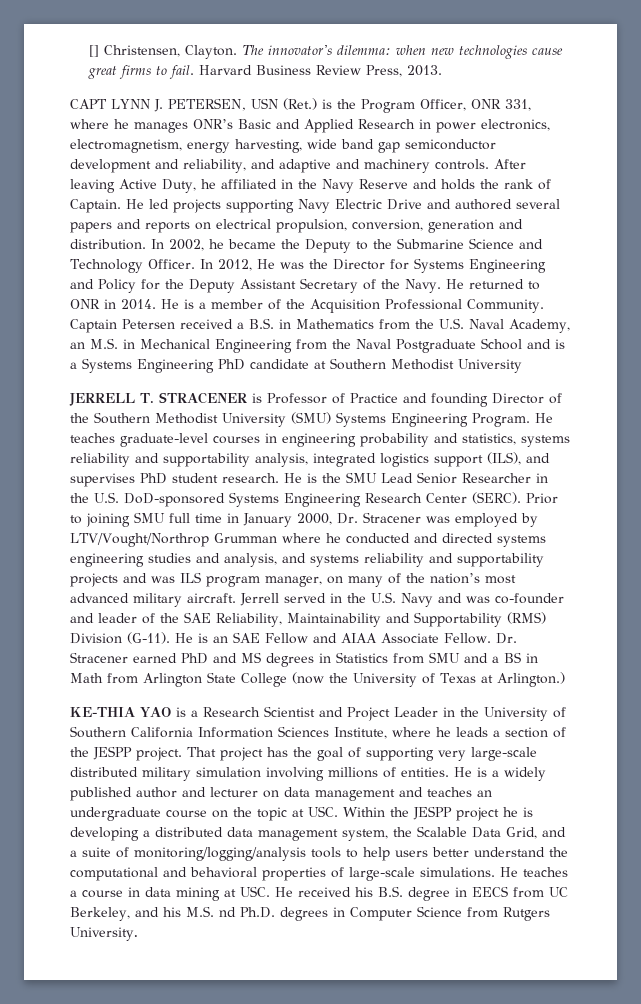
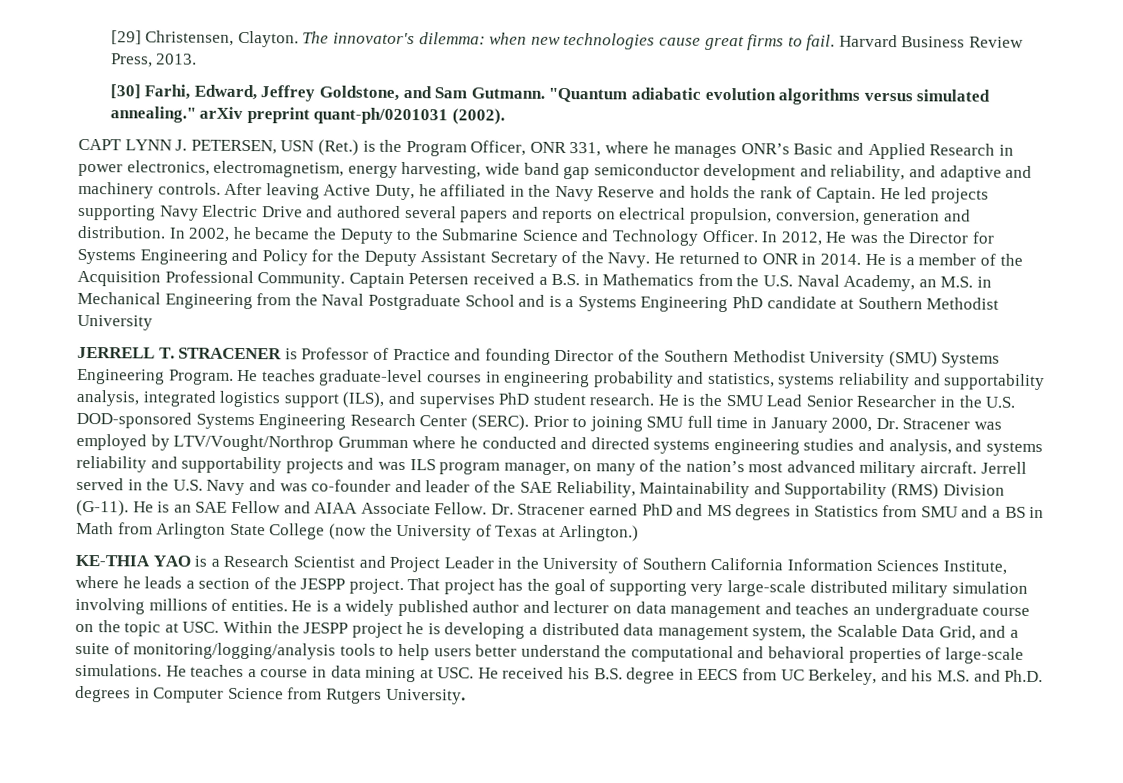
[88,45,99,57] [] -> [110,30,142,45] [29]
(442, 70) none -> [109,84,991,105] [109,106,505,125] // [30] Farhi, Edward, Jeffrey Goldstone, and Sam Gutmann. "Quantum adiabatic evolution algorithms versus simulated annealing." arXiv preprint quant-ph/0201031 (2002).
[124,493,225,507] DoD-sponsored -> [76,411,192,429] DOD-sponsored
[218,907,236,917] nd -> [973,669,1001,682] and

